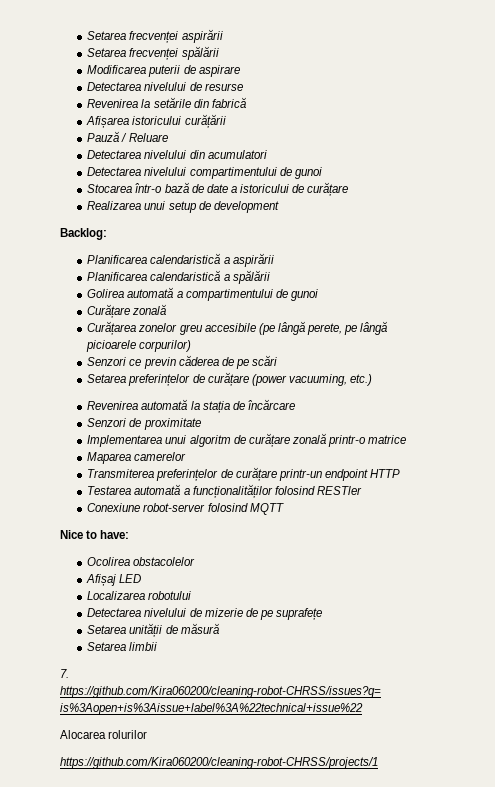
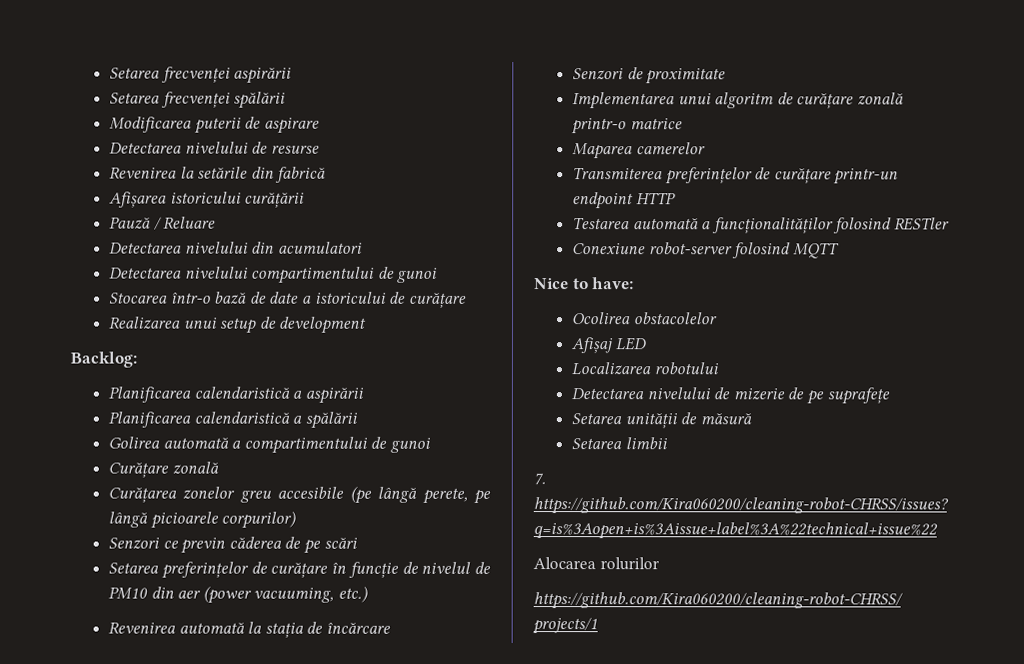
(249, 379) none -> [331,561,491,578] [108,586,202,600] în funcție de nivelul de PM10 din aer

